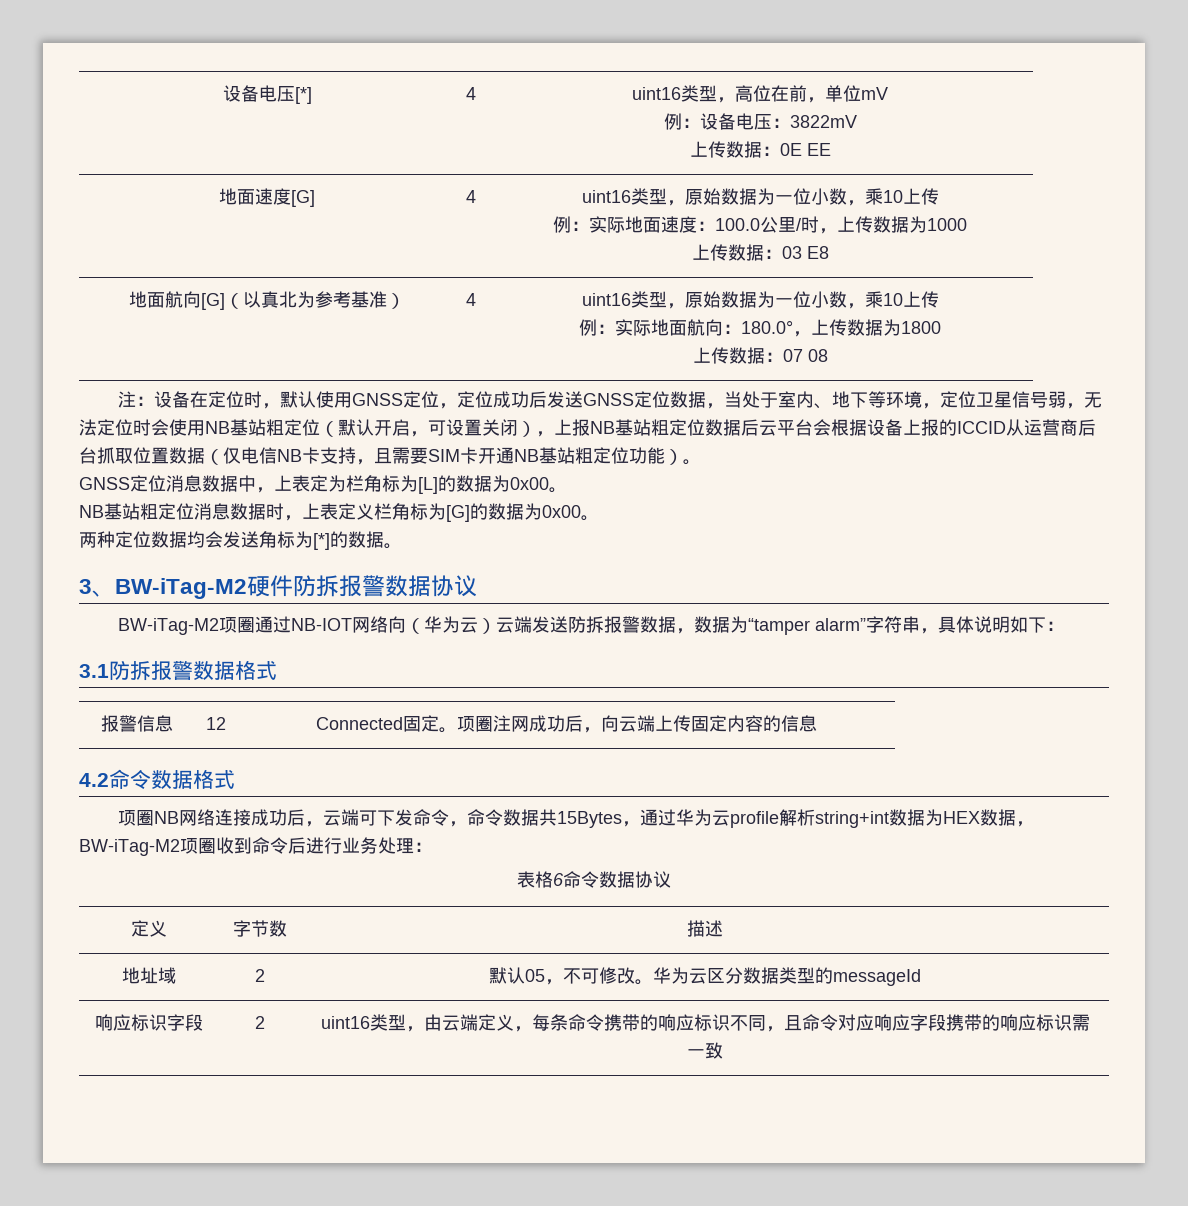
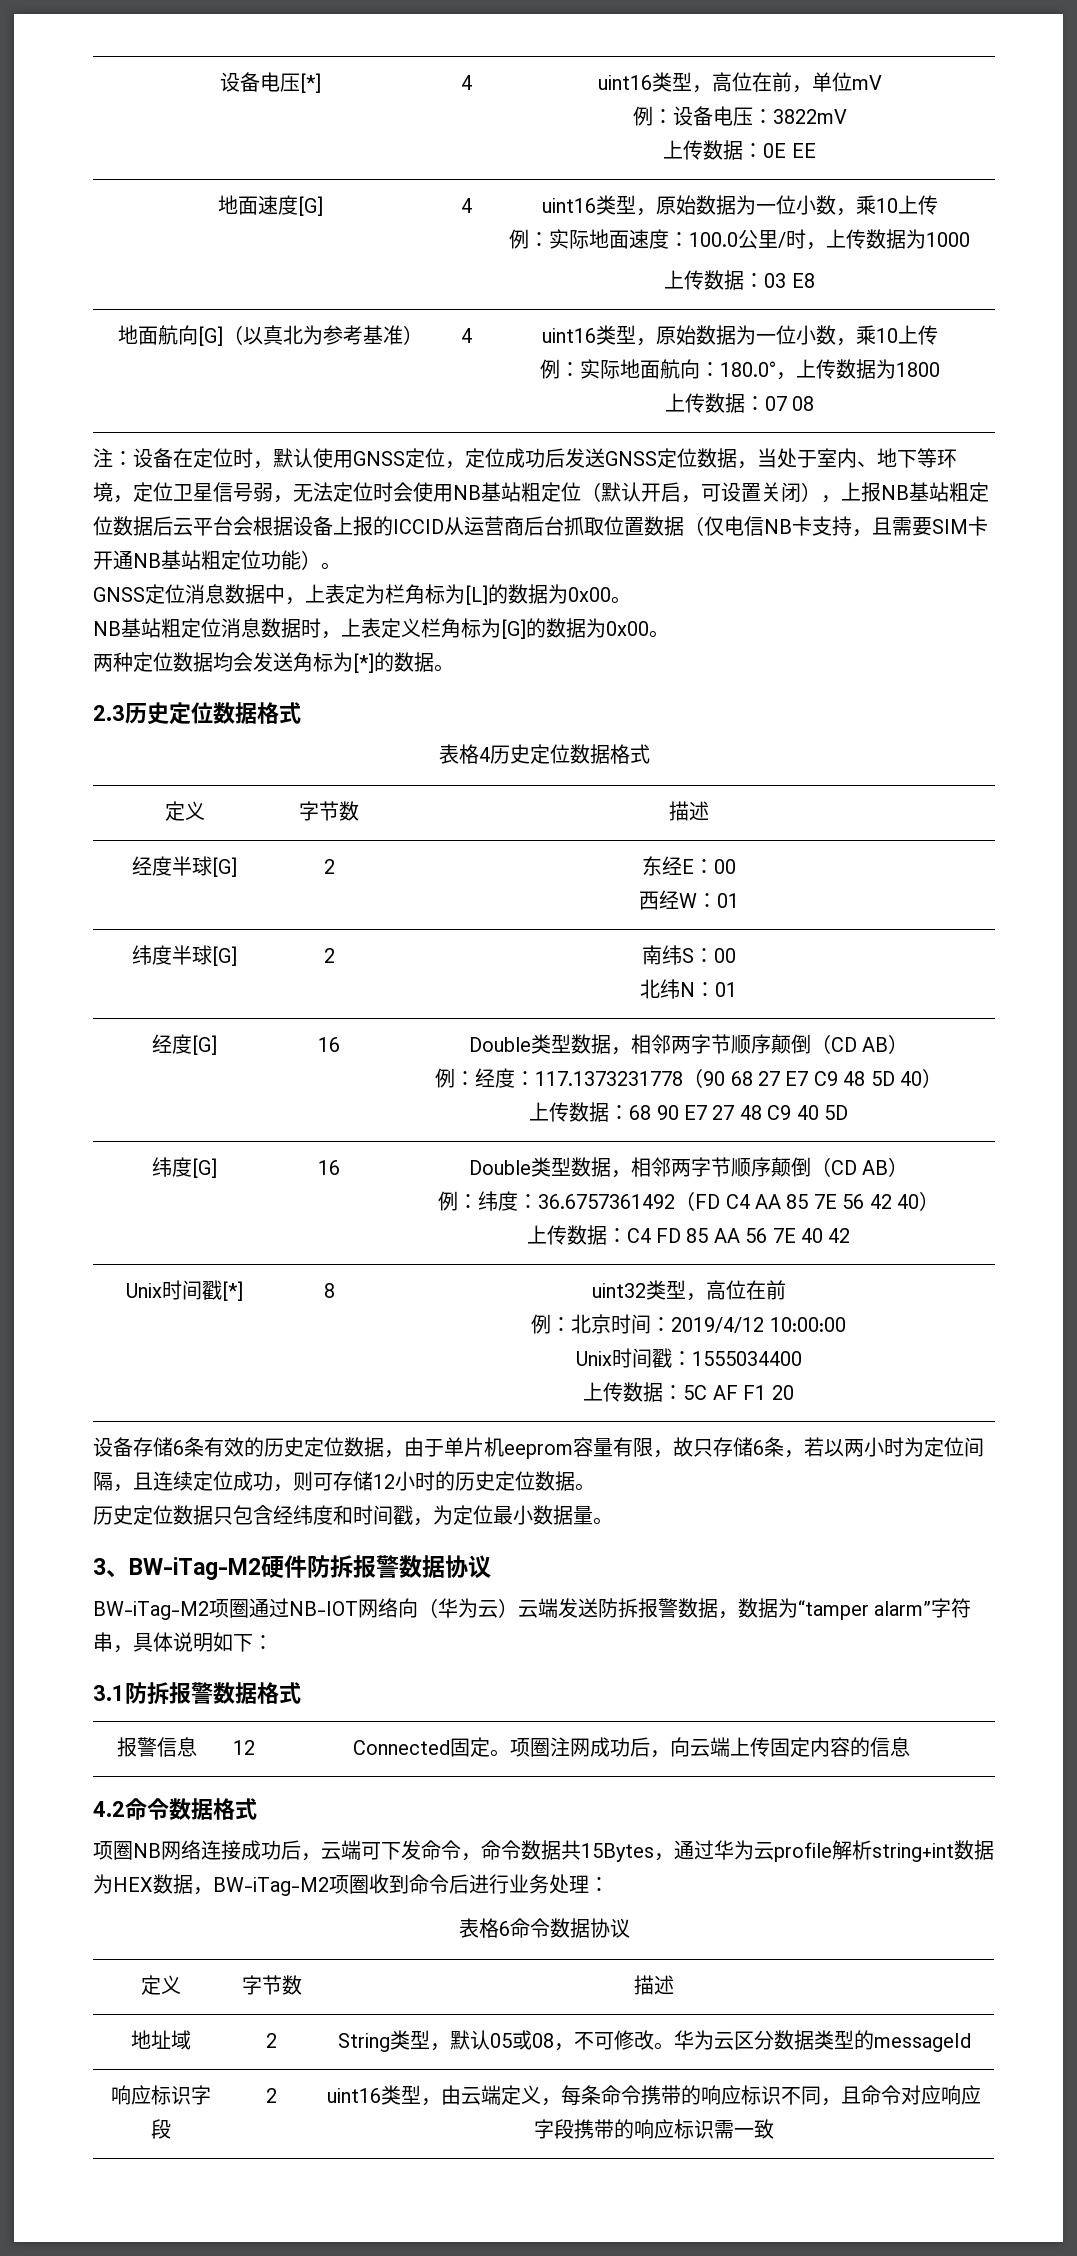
(402, 546) none -> [93,702,301,724] [438,744,650,764] [164,801,205,821] [299,801,359,821] [668,801,709,821] [132,856,237,877] [323,859,335,874] [641,856,736,876] [638,890,739,910] [132,945,237,966] [323,948,335,963] [641,945,736,965] [639,979,737,999] [152,1034,217,1055] [318,1037,340,1052] [468,1034,909,1055] [435,1068,942,1088] [529,1102,848,1122] [152,1157,217,1178] [318,1160,340,1175] [468,1157,909,1178] [438,1191,939,1211] [526,1225,851,1245] [126,1280,243,1301] [323,1283,335,1298] [591,1280,786,1301] [531,1314,846,1334] [575,1348,802,1368] [583,1382,794,1402] [93,1437,984,1459] [93,1471,595,1492] [93,1505,613,1526] // 2.3历史定位数据格式 // 表格4历史定位数据格式 // 定义 | 字节数 | 描述 // 经度半球[G] | 2 | 东经E：00 // 西经W：01 // 纬度半球[G] | 2 | 南纬S：00 // 北纬N：01 // 经度[G] | 16 | Double类型数据，相邻两字节顺序颠倒（CD AB） // 例：经度：117.1373231778（90 68 27 E7 C9 48 5D 40） // 上传数据：68 90 E7 27 48 C9 40 5D // 纬度[G] | 16 | Double类型数据，相邻两字节顺序颠倒（CD AB） // 例：纬度：36.6757361492（FD C4 AA 85 7E 56 42 40） // 上传数据：C4 FD 85 AA 56 7E 40 42 // Unix时间戳[*] | 8 | uint32类型，高位在前 // 例：北京时间：2019/4/12 10:00:00 // Unix时间戳：1555034400 // 上传数据：5C AF F1 20 // 设备存储6条有效的历史定位数据，由于单片机eeprom容量有限，故只存储6条，若以两小时为定位间隔，且连续定位成功，则可存储12小时的历史定位数据。 // 历史定位数据只包含经纬度和时间戳，为定位最小数据量。
(265, 975) none -> [337,2030,450,2052] String类型，
(545, 975) none -> [511,2030,554,2050] 或08

